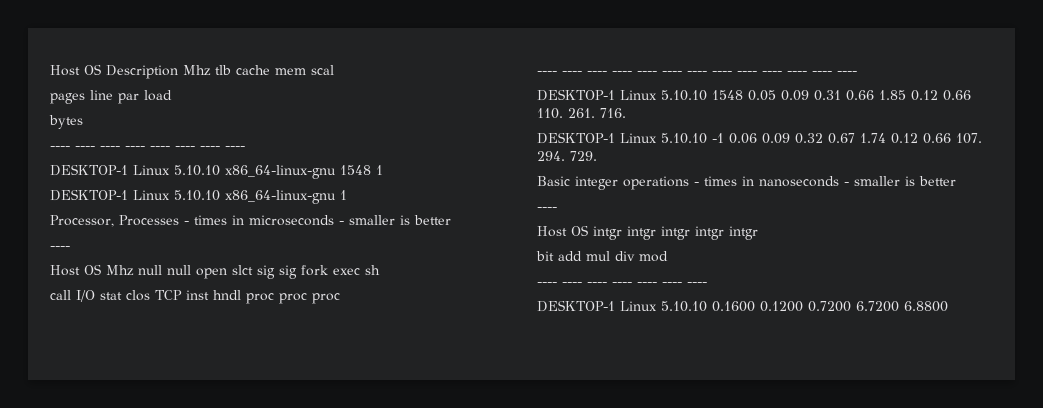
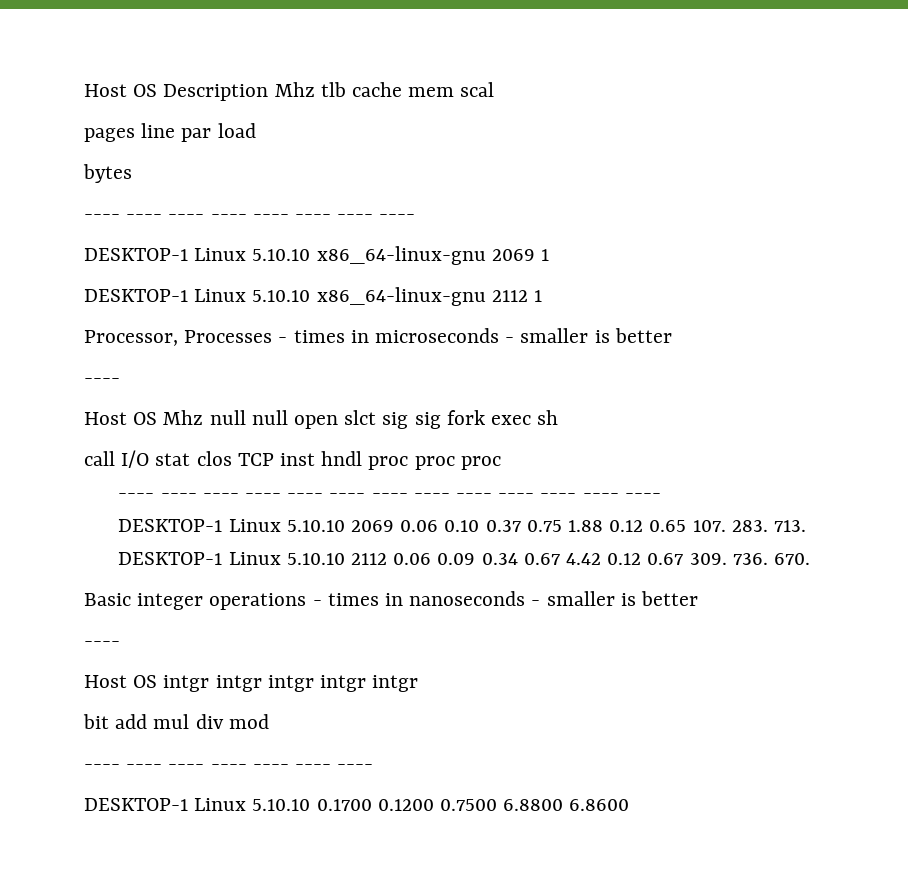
[340,165,371,175] 1548 -> [491,249,535,261] 2069
(336, 197) none -> [491,290,528,302] 2112
[712,90,971,101] [537,108,626,119] [537,132,724,144] 1548 0.05 0.09 0.31 0.66 1.85 0.12 0.66 110. 261. 716. // DESKTOP-1 Linux 5.10.10 -1 -> [350,520,807,532] [118,552,387,565] 2069 0.06 0.10 0.37 0.75 1.88 0.12 0.65 107. 283. 713. // DESKTOP-1 Linux 5.10.10 2112
[795,133,982,144] [537,151,597,161] 0.32 0.67 1.74 0.12 0.66 107. 294. 729. -> [481,553,811,565] 0.34 0.67 4.42 0.12 0.67 309. 736. 670.
[712,301,948,312] 0.1600 0.1200 0.7200 6.7200 6.8800 -> [316,799,630,811] 0.1700 0.1200 0.7500 6.8800 6.8600

